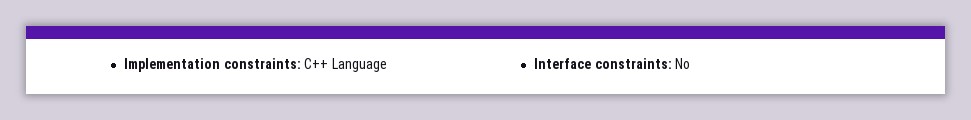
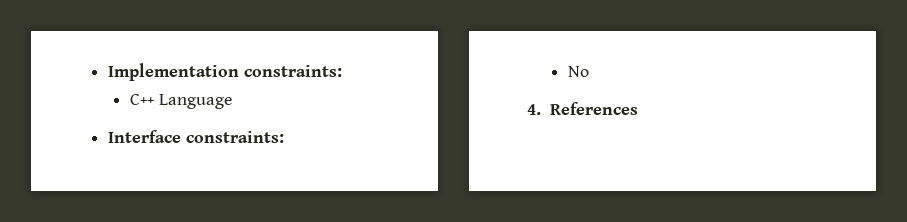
(301, 63) none -> (342, 71) //
(672, 63) none -> (284, 137) //
(691, 63) none -> [526,102,638,115] // 4. References

